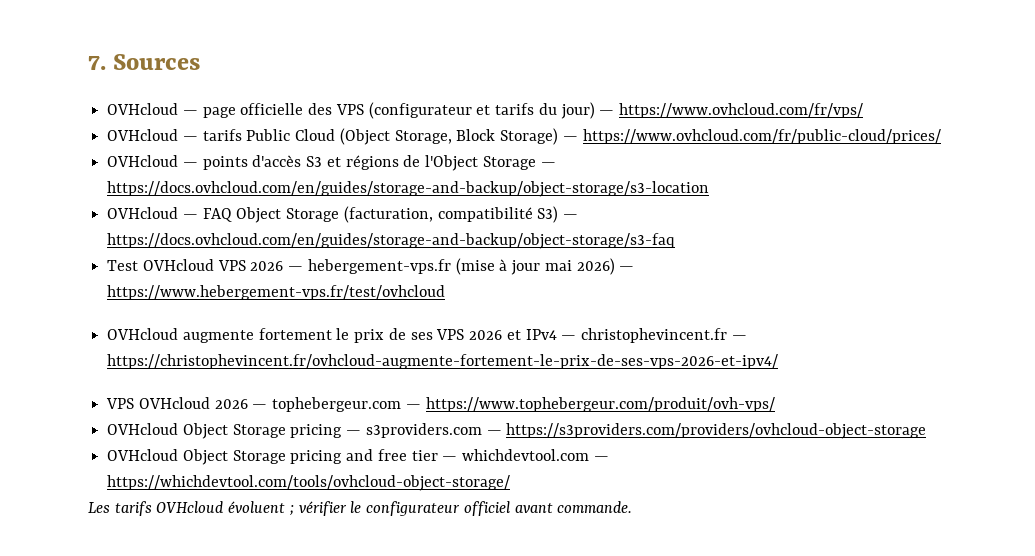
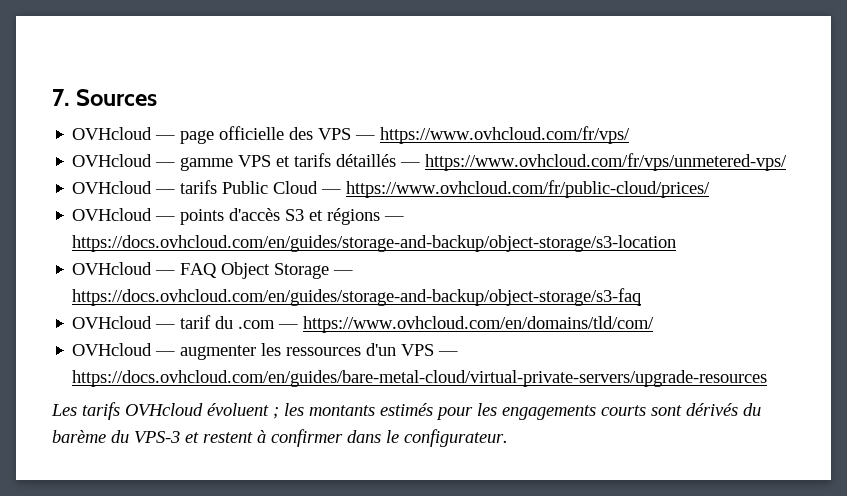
[368,102,863,119] (configurateur et tarifs du jour) — https://www.ovhcloud.com/fr/vps/ -> [355,126,631,144] [72,153,788,171] — https://www.ovhcloud.com/fr/vps/ // OVHcloud — gamme VPS et tarifs détaillés — https://www.ovhcloud.com/fr/vps/unmetered-vps/
[339,128,559,145] (Object Storage, Block Storage) -> (319, 187) none
[403,155,536,171] de l'Object Storage -> (381, 216) none
[343,206,559,223] (facturation, compatibilité S3) -> (330, 271) none
[107,258,635,275] [107,285,446,300] [107,328,747,343] [107,354,779,369] [106,397,775,412] [107,423,927,439] [107,449,609,465] [107,475,511,491] Test OVHcloud VPS 2026 — hebergement-vps.fr (mise à jour mai 2026) — https://www.hebergement-vps.fr/test/ovhcloud // OVHcloud augmente fortement le prix de ses VPS 2026 et IPv4 — christophevincent.fr — https://christophevincent.fr/ovhcloud-augmente-fortement-le-prix-de-ses-vps-2026-et-ipv4/ // VPS OVHcloud 2026 — tophebergeur.com — https://www.tophebergeur.com/produit/ovh-vps/ // OVHcloud Object Storage pricing — s3providers.com — https://s3providers.com/providers/ovhcloud-object-storage // OVHcloud Object Storage pricing and free tier — whichdevtool.com — https://whichdevtool.com/tools/ovhcloud-object-storage/ -> [72,315,655,333] [72,343,459,360] [72,370,768,387] OVHcloud — tarif du .com — https://www.ovhcloud.com/en/domains/tld/com/ // OVHcloud — augmenter les ressources d'un VPS — https://docs.ovhcloud.com/en/guides/bare-metal-cloud/virtual-private-servers/upgrade-resources
[298,501,633,516] vérifier le configurateur officiel avant commande. -> [284,403,761,420] [52,429,508,447] les montants estimés pour les engagements courts sont dérivés du barème du VPS-3 et restent à confirmer dans le configurateur.

